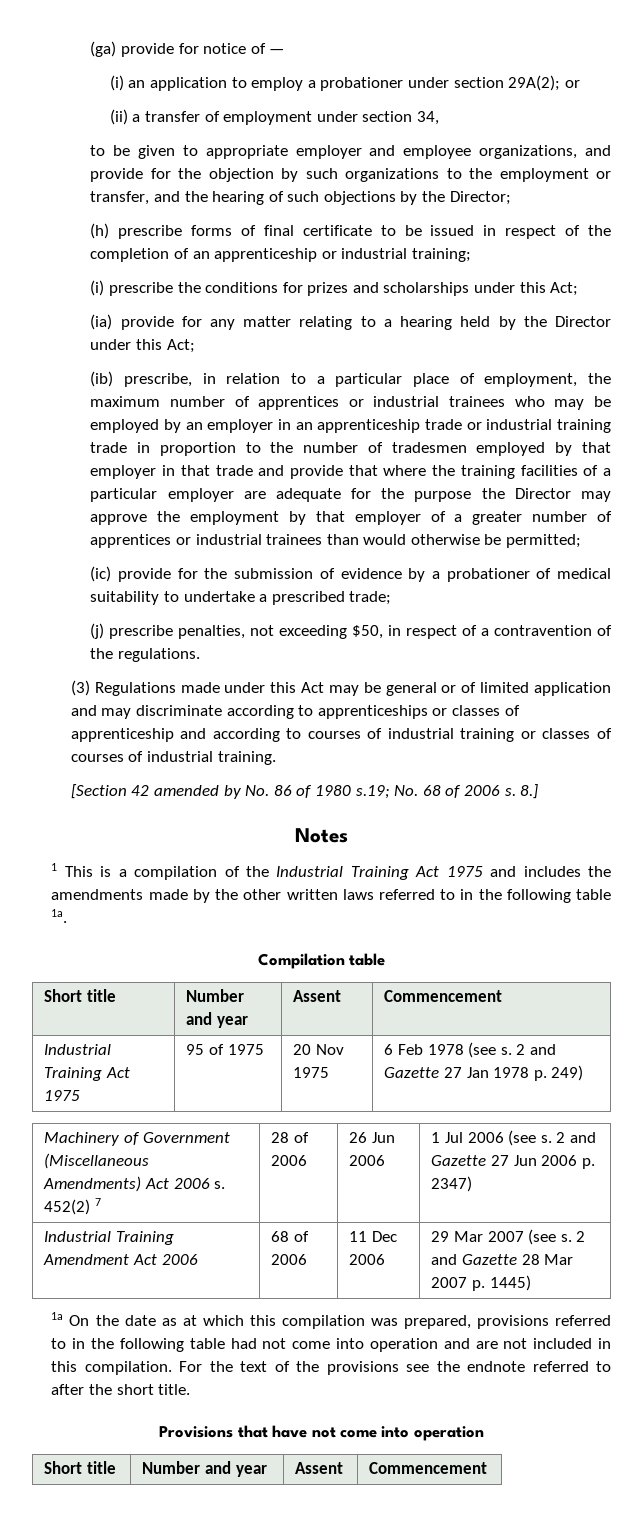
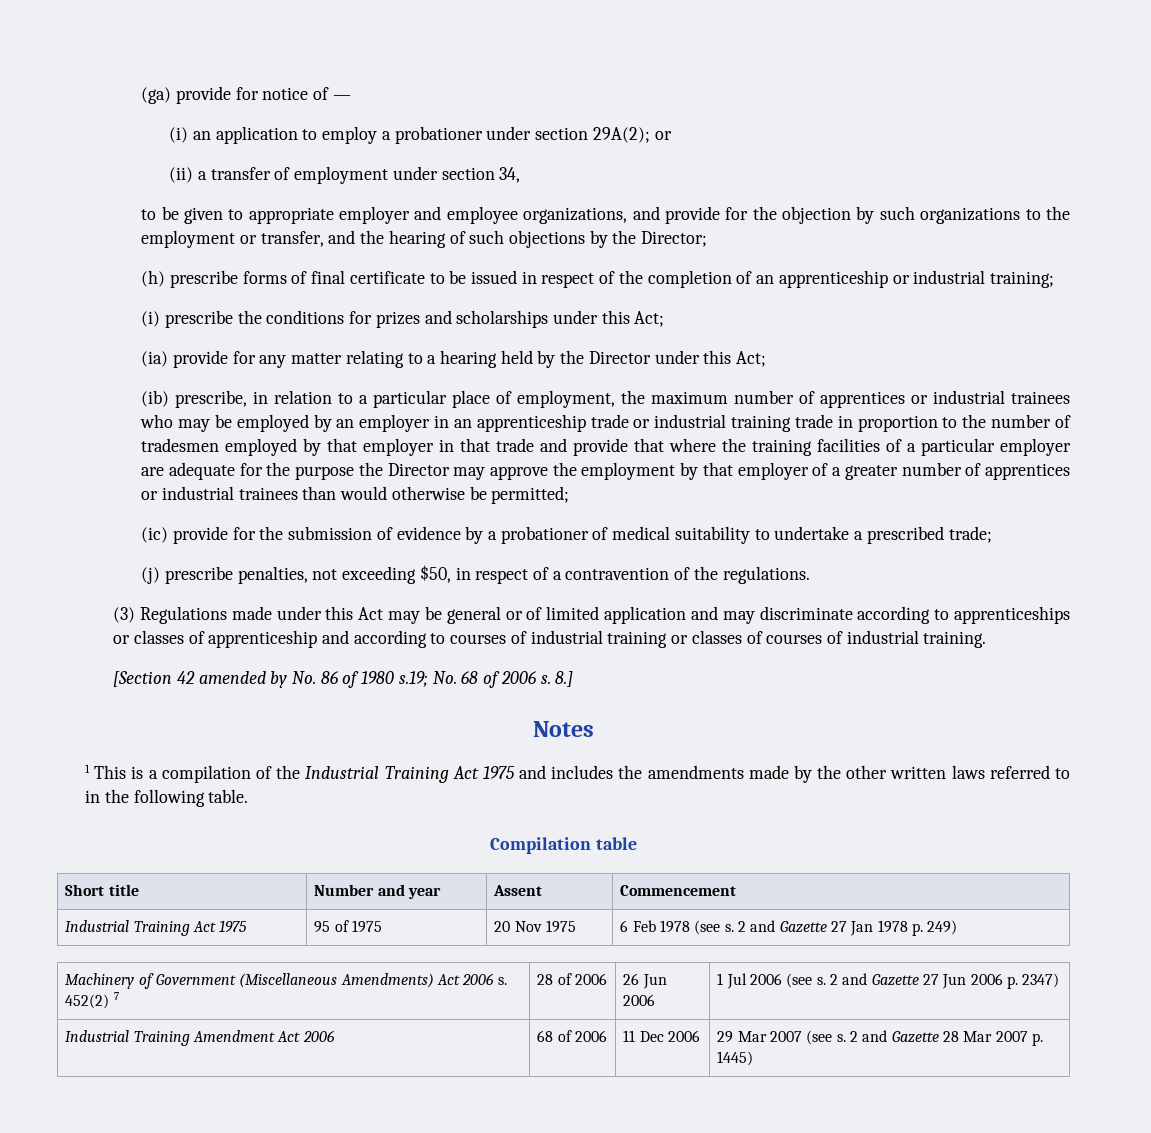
[575,889,611,900] [51,909,68,923] table 1a. -> [208,789,249,803] table.
[51,1312,612,1329] [51,1338,611,1352] [51,1361,611,1375] [51,1384,191,1395] [159,1425,484,1441] [44,1461,117,1474] [142,1461,267,1477] [295,1462,344,1474] [369,1462,488,1474] // 1a On the date as at which this compilation was prepared, provisions referred to in the following table had not come into operation and are not included in this compilation. For the text of the provisions see the endnote referred to after the short title. // Provisions that have not come into operation // Short title | Number and year | Assent | Commencement -> (754, 1058) none

